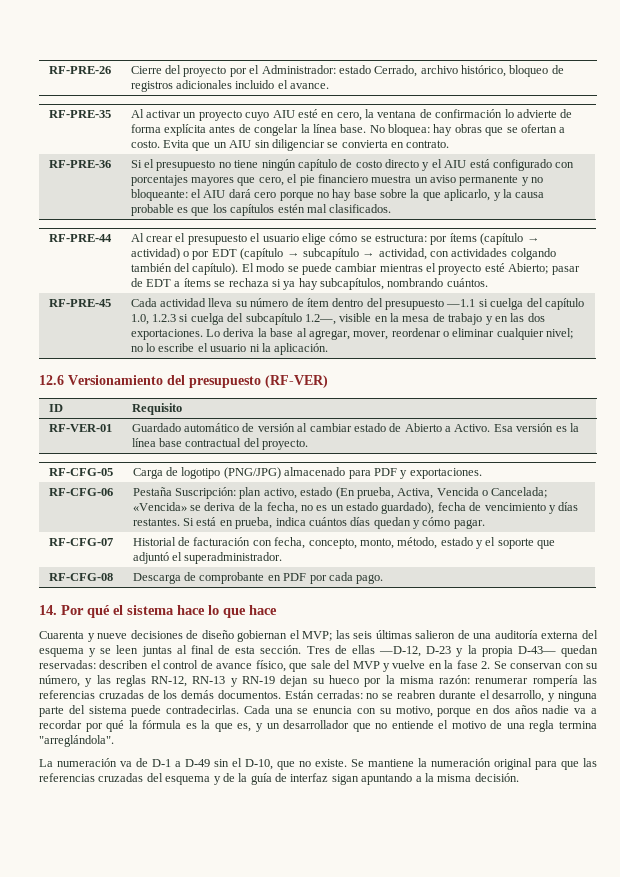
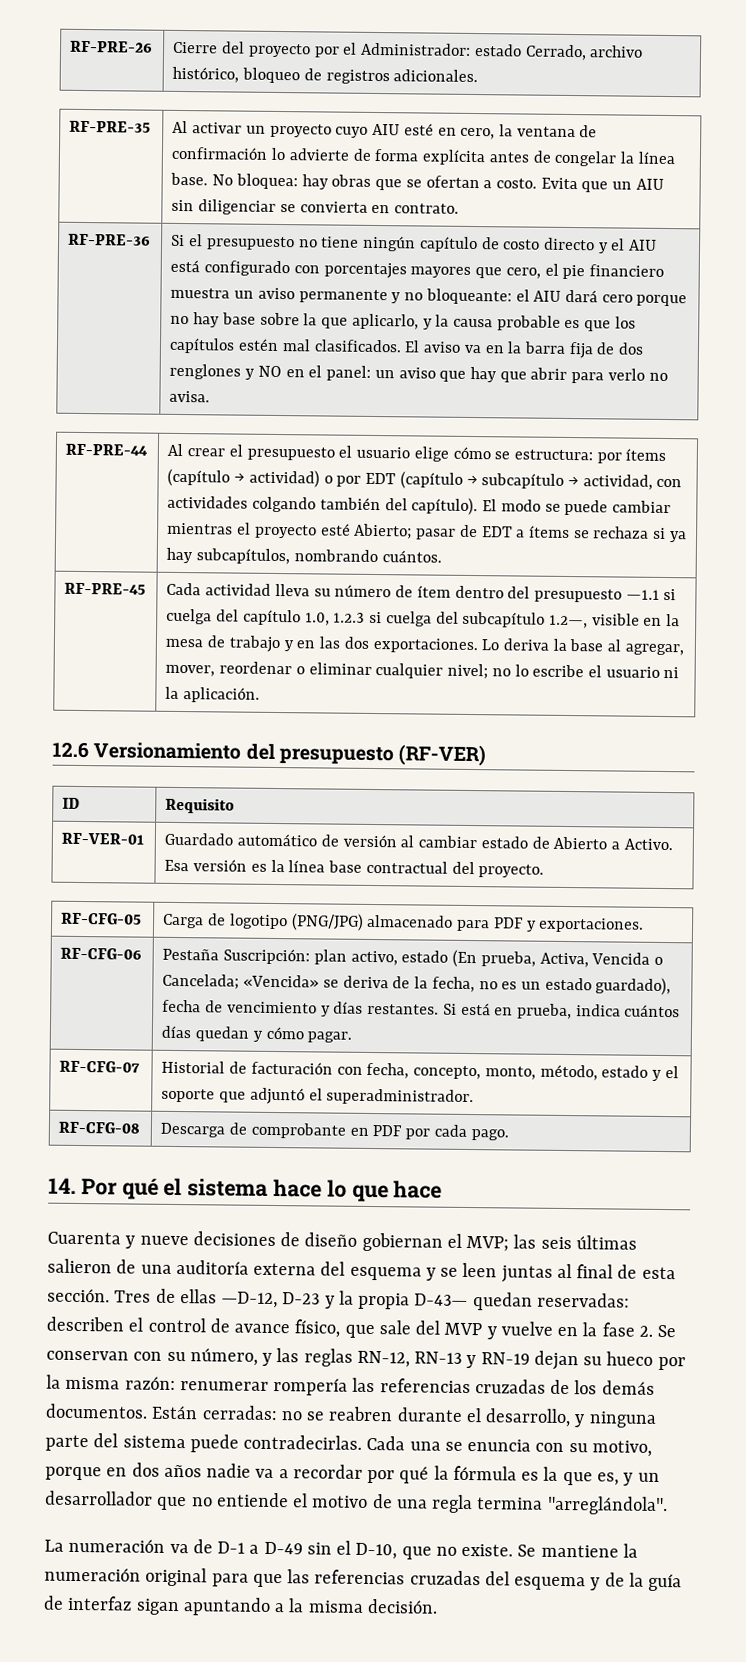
[176,80,330,89] adicionales incluido el avance. -> [393,69,479,83] adicionales.
(392, 208) none -> [404,340,645,359] [169,363,668,384] [169,390,211,403] El aviso va en la barra fija de dos renglones y NO en el panel: un aviso que hay que abrir para verlo no avisa.

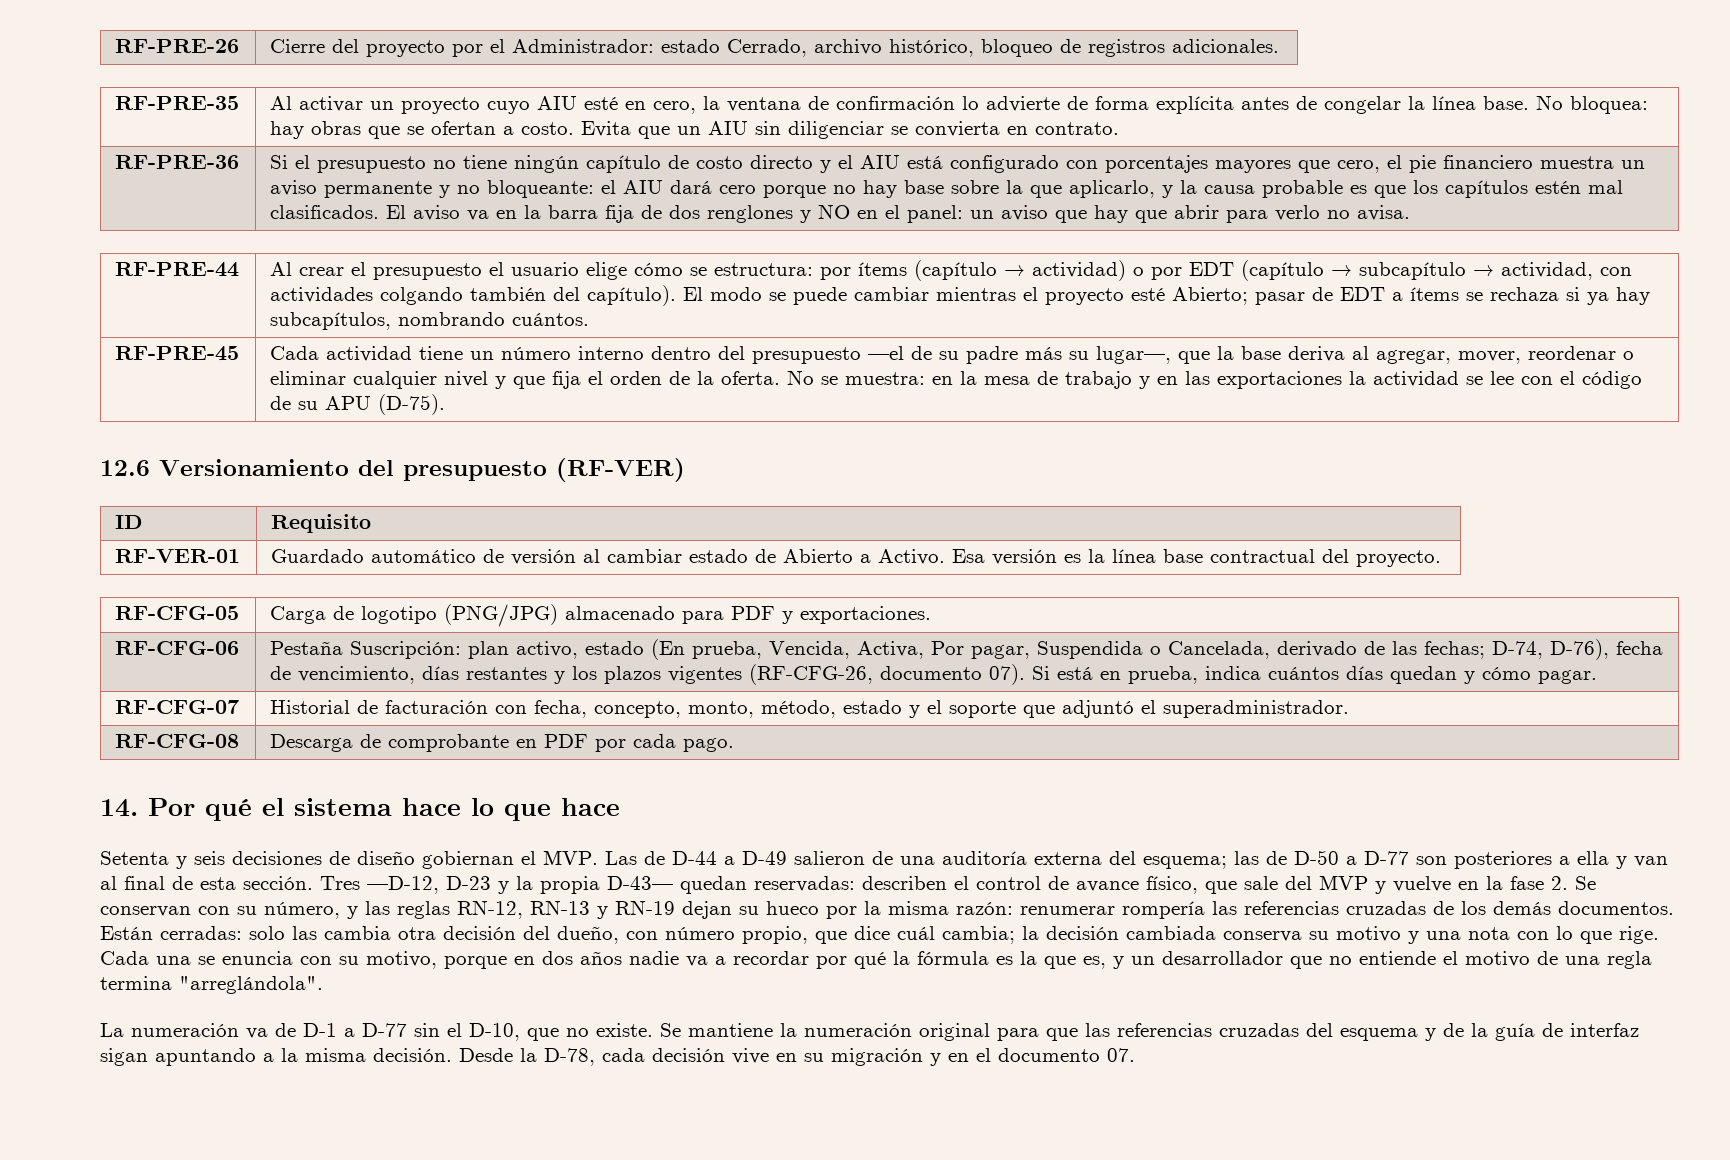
[274,583,677,603] [166,608,640,629] lleva su número de ítem dentro del presupuesto —1.1 si cuelga del capítulo 1.0, 1.2.3 si cuelga del subcapítulo 1.2—, visible -> [419,346,1635,364] [270,370,926,389] tiene un número interno dentro del presupuesto —el de su padre más su lugar—, que la base deriva al agregar, mover, reordenar o eliminar cualquier nivel y que fija el orden de la oferta. No se muestra:
[343,636,684,656] [165,661,680,680] [165,686,261,703] dos exportaciones. Lo deriva la base al agregar, mover, reordenar o eliminar cualquier nivel; no lo escribe el usuario ni la aplicación. -> [1217,371,1643,389] [270,394,446,415] exportaciones la actividad se lee con el código de su APU (D-75).
[539,952,663,968] [162,973,672,996] [162,999,440,1017] Activa, Vencida o Cancelada; «Vencida» se deriva de la fecha, no es un estado guardado), fecha de vencimiento y días restantes. -> [769,639,1664,660] [270,664,1026,685] Vencida, Activa, Por pagar, Suspendida o Cancelada, derivado de las fechas; D-74, D-76), fecha de vencimiento, días restantes y los plazos vigentes (RF-CFG-26, documento 07).
[47,1231,189,1249] Cuarenta y nueve -> [100,851,225,869] Setenta y seis
[466,1234,637,1252] MVP; las seis últimas -> [543,850,787,865] MVP. Las de D-44 a D-49
[349,1262,553,1283] esquema y se leen juntas -> [1143,850,1668,869] esquema; las de D-50 a D-77 son posteriores a ella y van
[155,1288,217,1304] de ellas -> (360, 883) none
[280,1406,657,1428] [45,1433,363,1453] no se reabren durante el desarrollo, y ninguna parte del sistema puede contradecirlas. -> [249,926,1659,944] solo las cambia otra decisión del dueño, con número propio, que dice cuál cambia; la decisión cambiada conserva su motivo y una nota con lo que rige.
[263,1541,303,1555] D-49 -> [362,1023,407,1037] D-77
(438, 1606) none -> [459,1048,1135,1066] Desde la D-78, cada decisión vive en su migración y en el documento 07.

